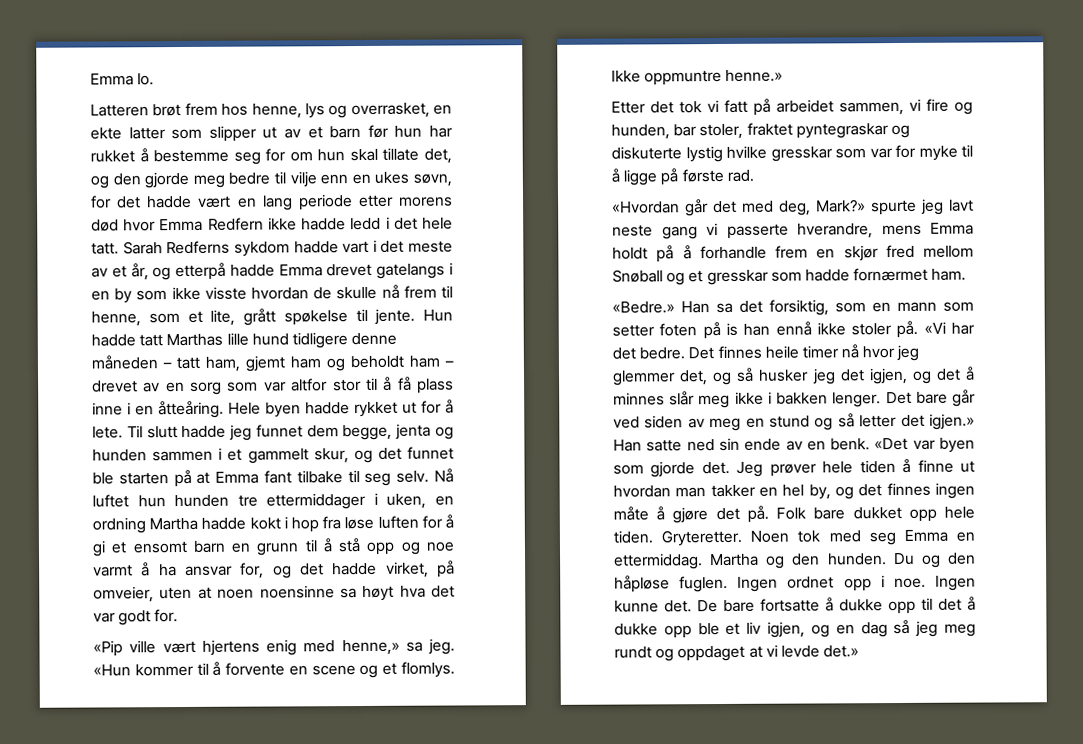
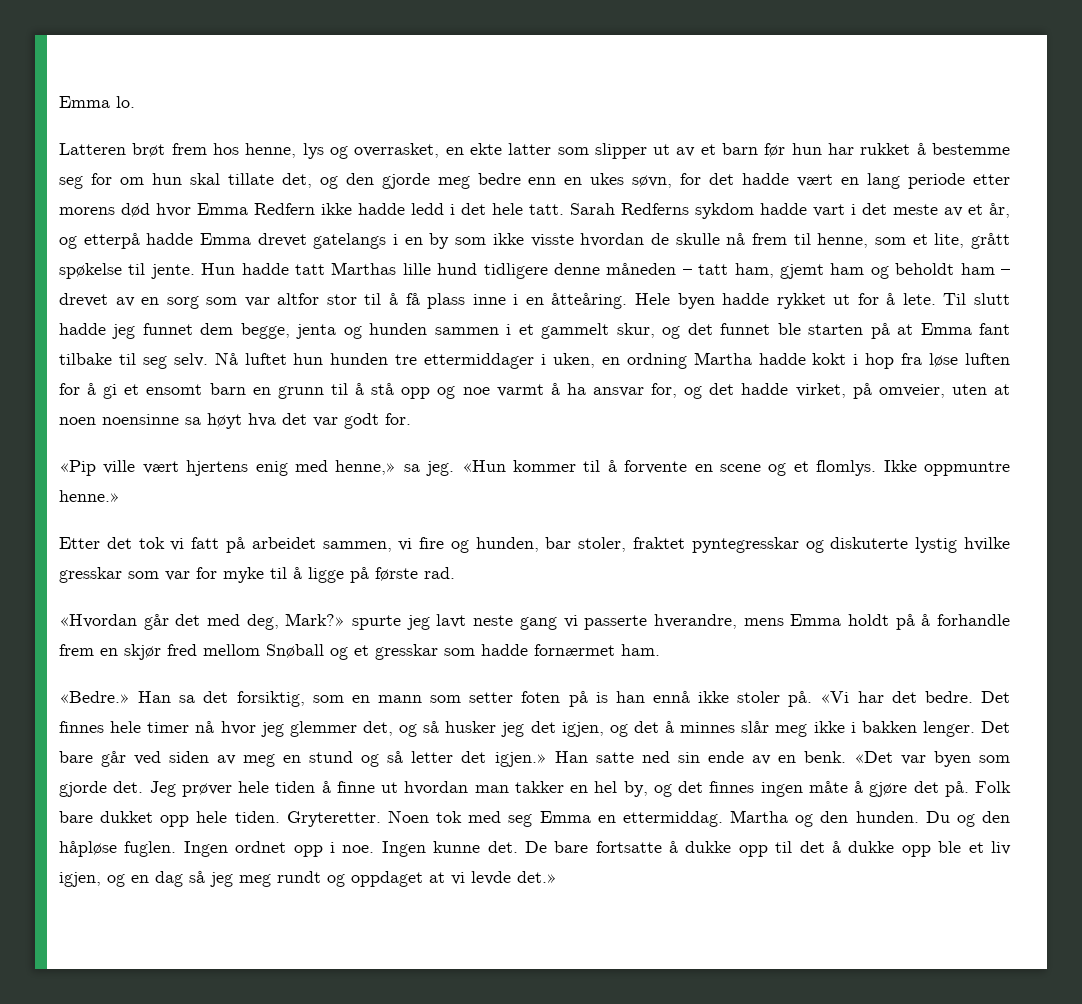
[274,171,317,188] til vilje -> (521, 179) none
[795,123,889,139] pyntegraskar -> [691,537,799,553] pyntegresskar
[764,345,799,359] heile -> [110,721,142,733] hele

